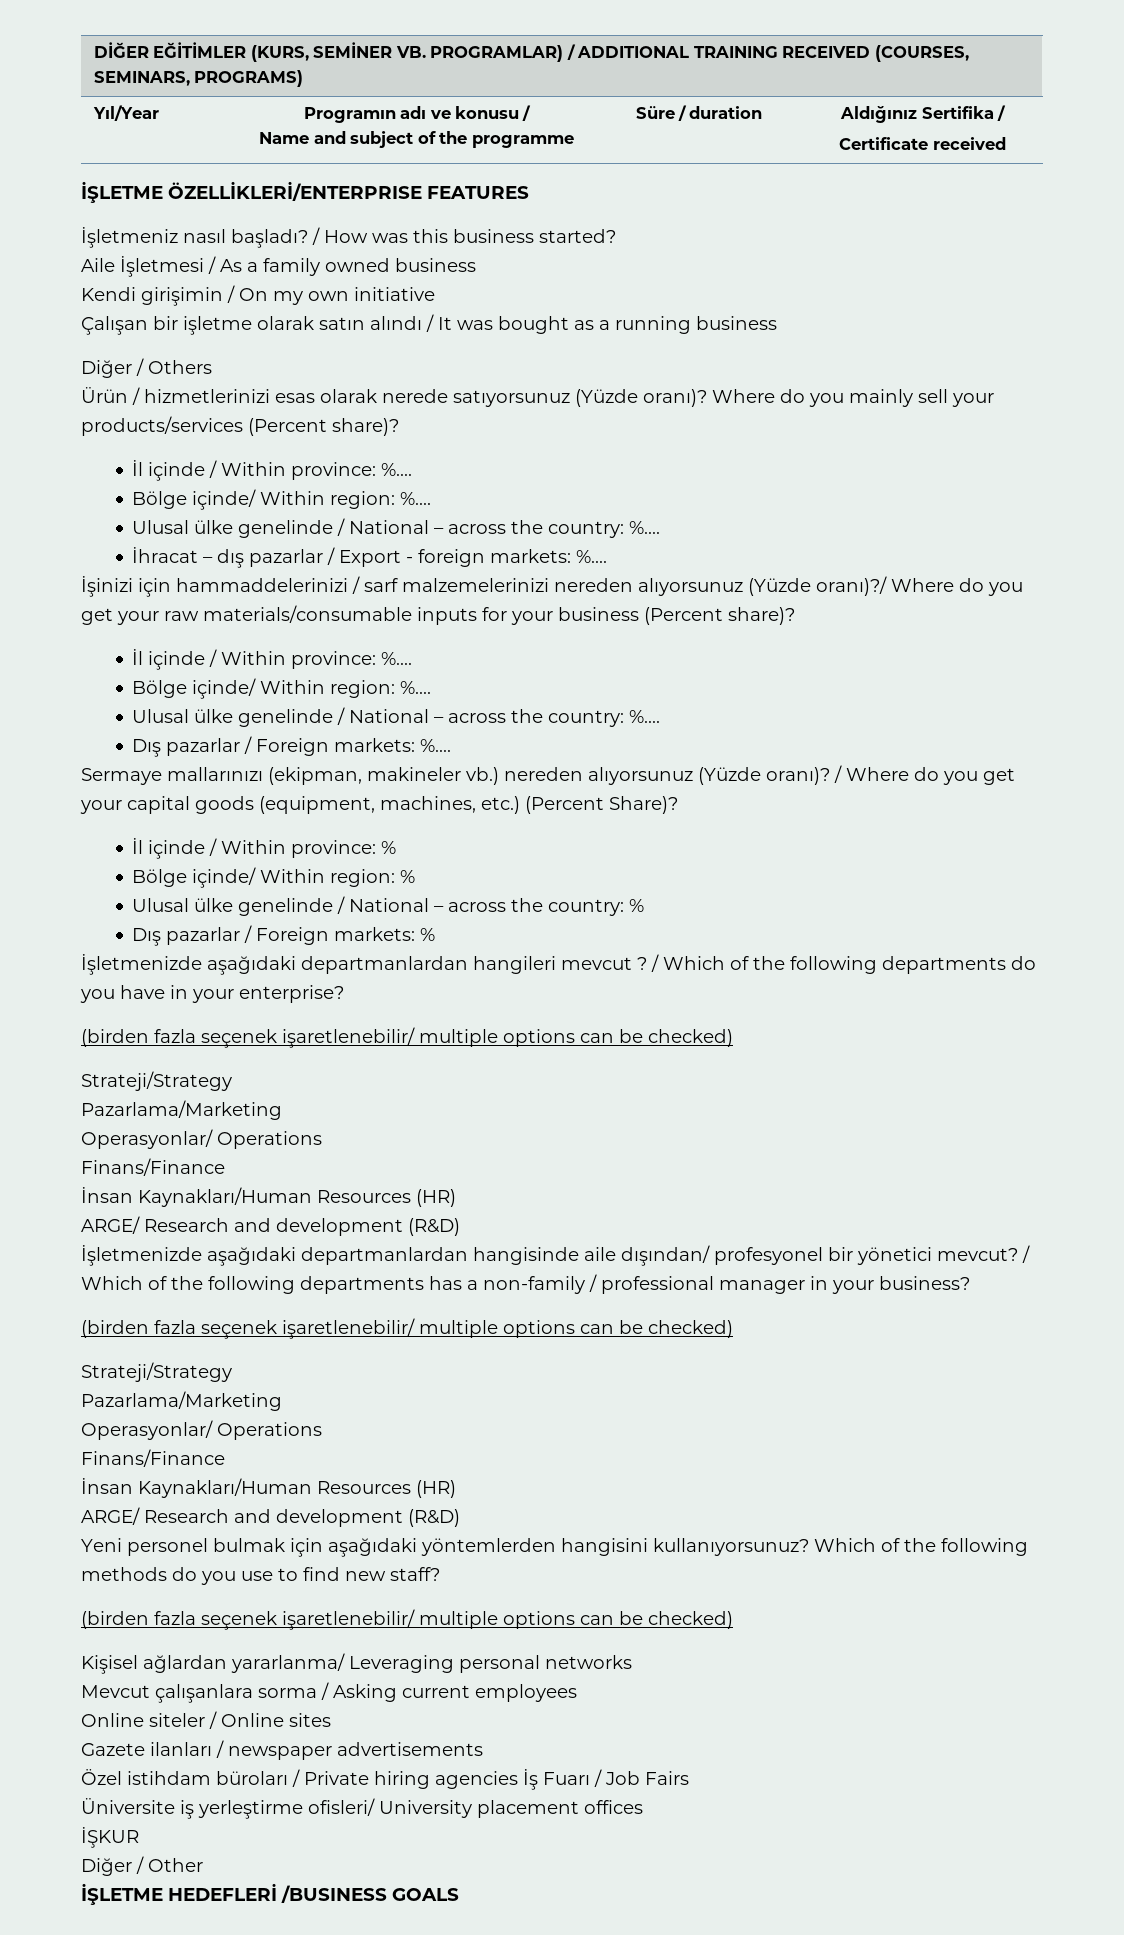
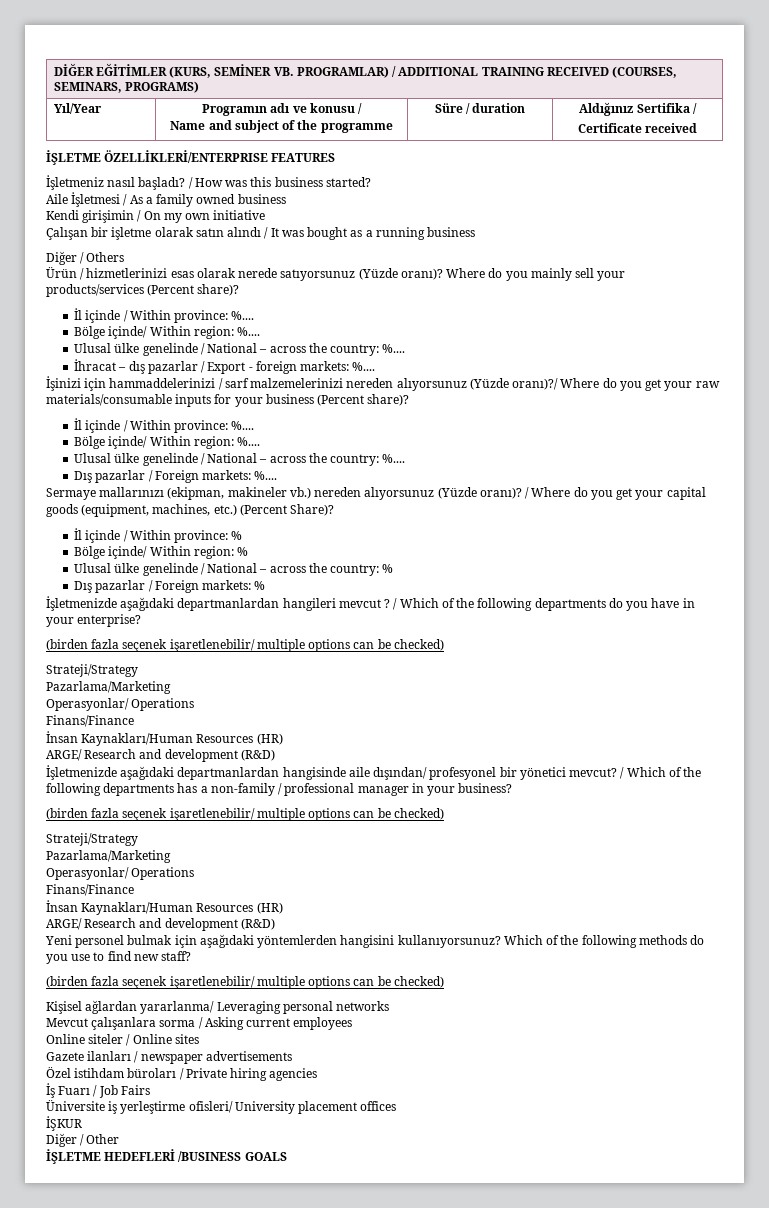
(518, 1780) none -> (318, 1074) //

